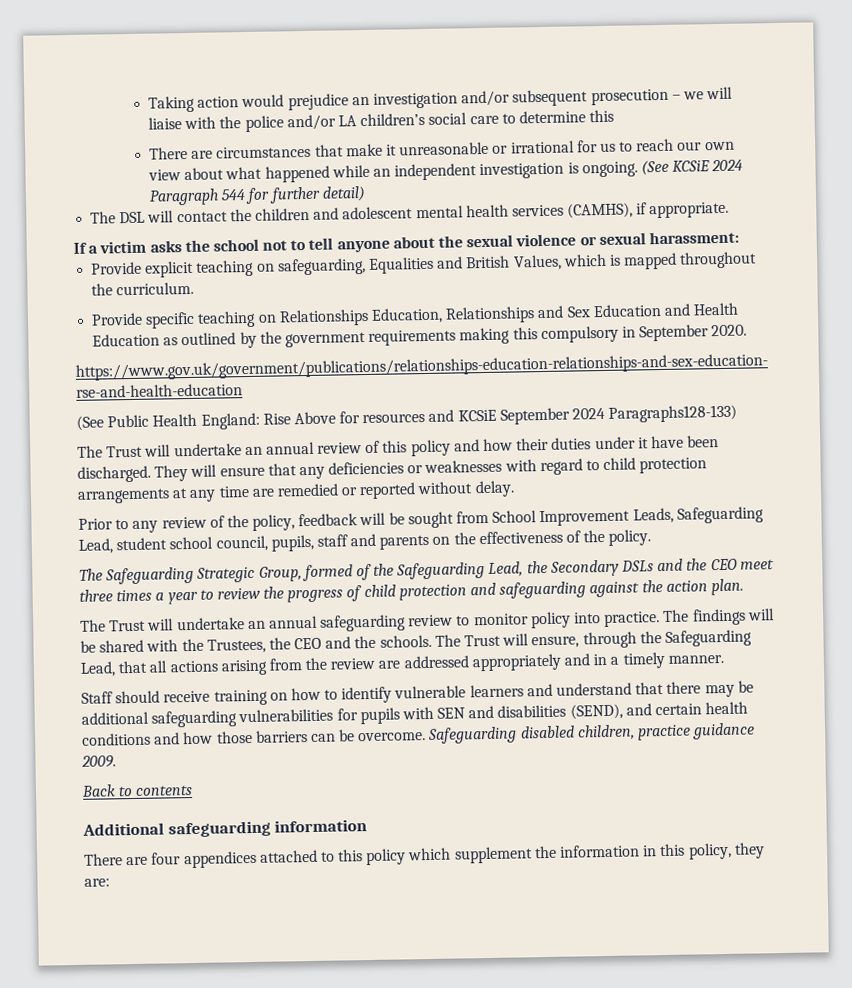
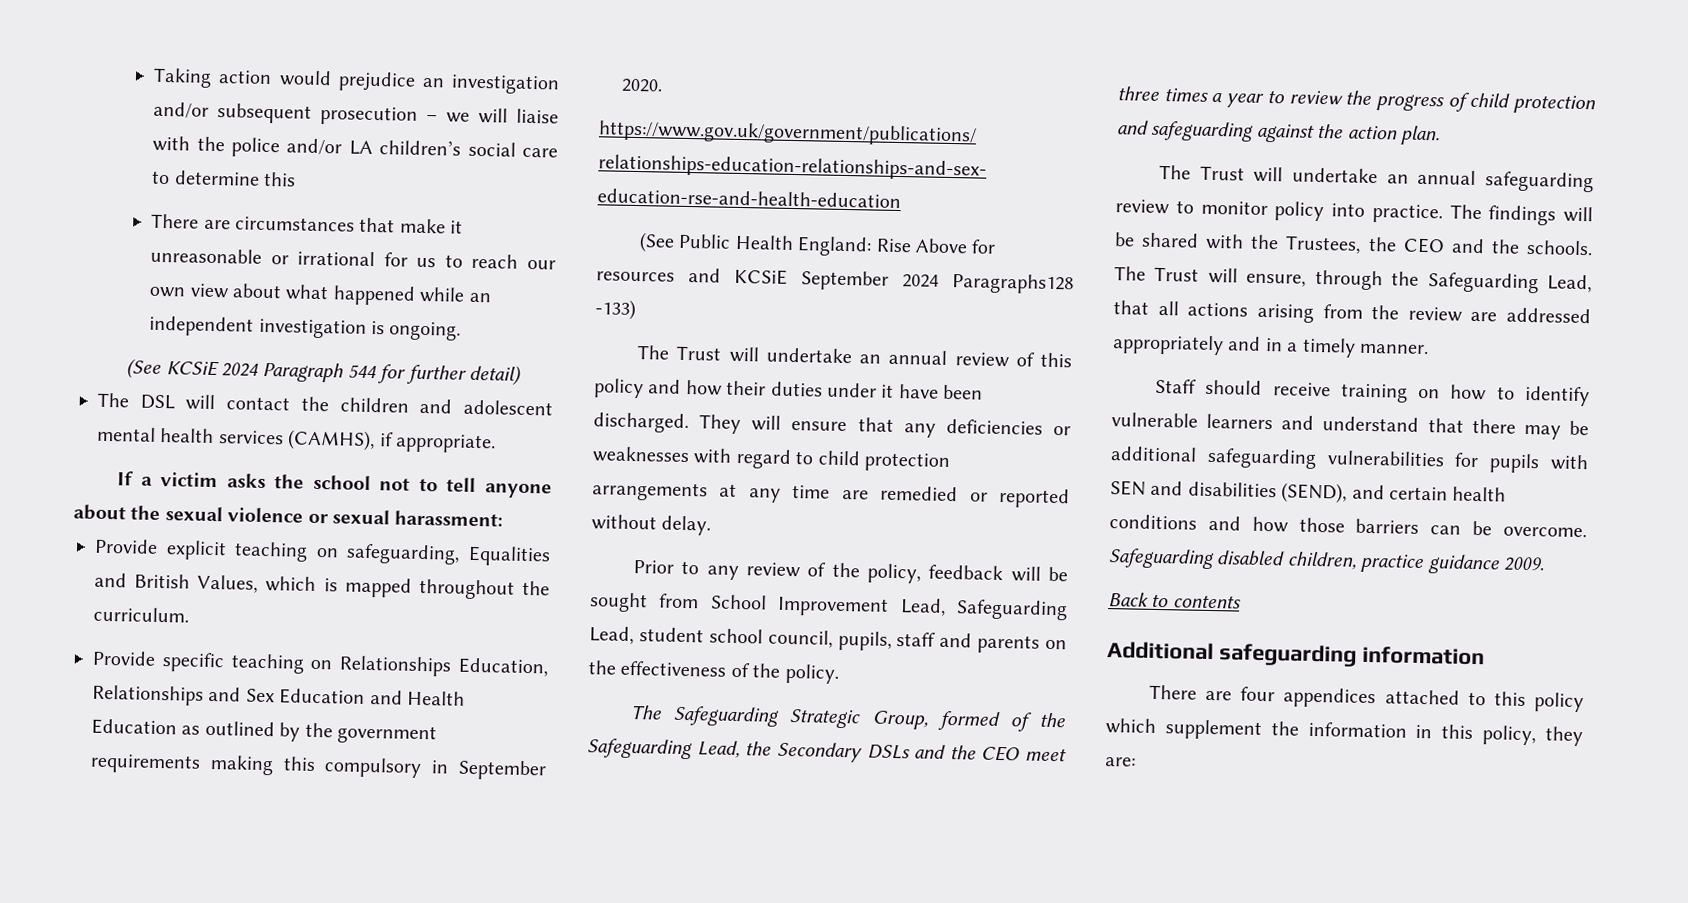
(638, 169) none -> (462, 331) //
[608,404,738,423] Paragraphs128-133) -> [952,273,1074,295] [595,299,636,321] Paragraphs128 -133)
[632,507,674,524] Leads, -> [899,598,946,616] Lead,

